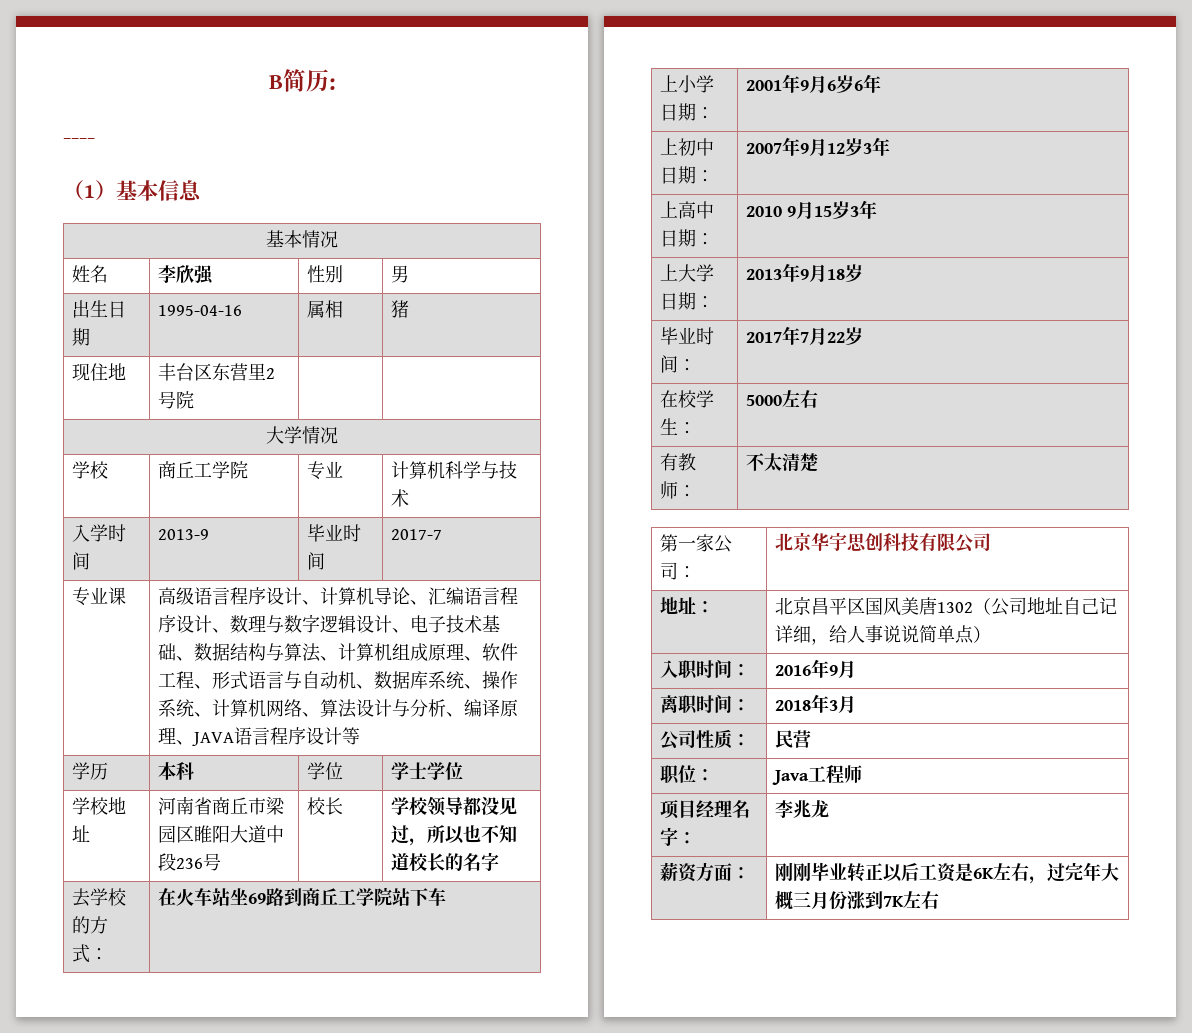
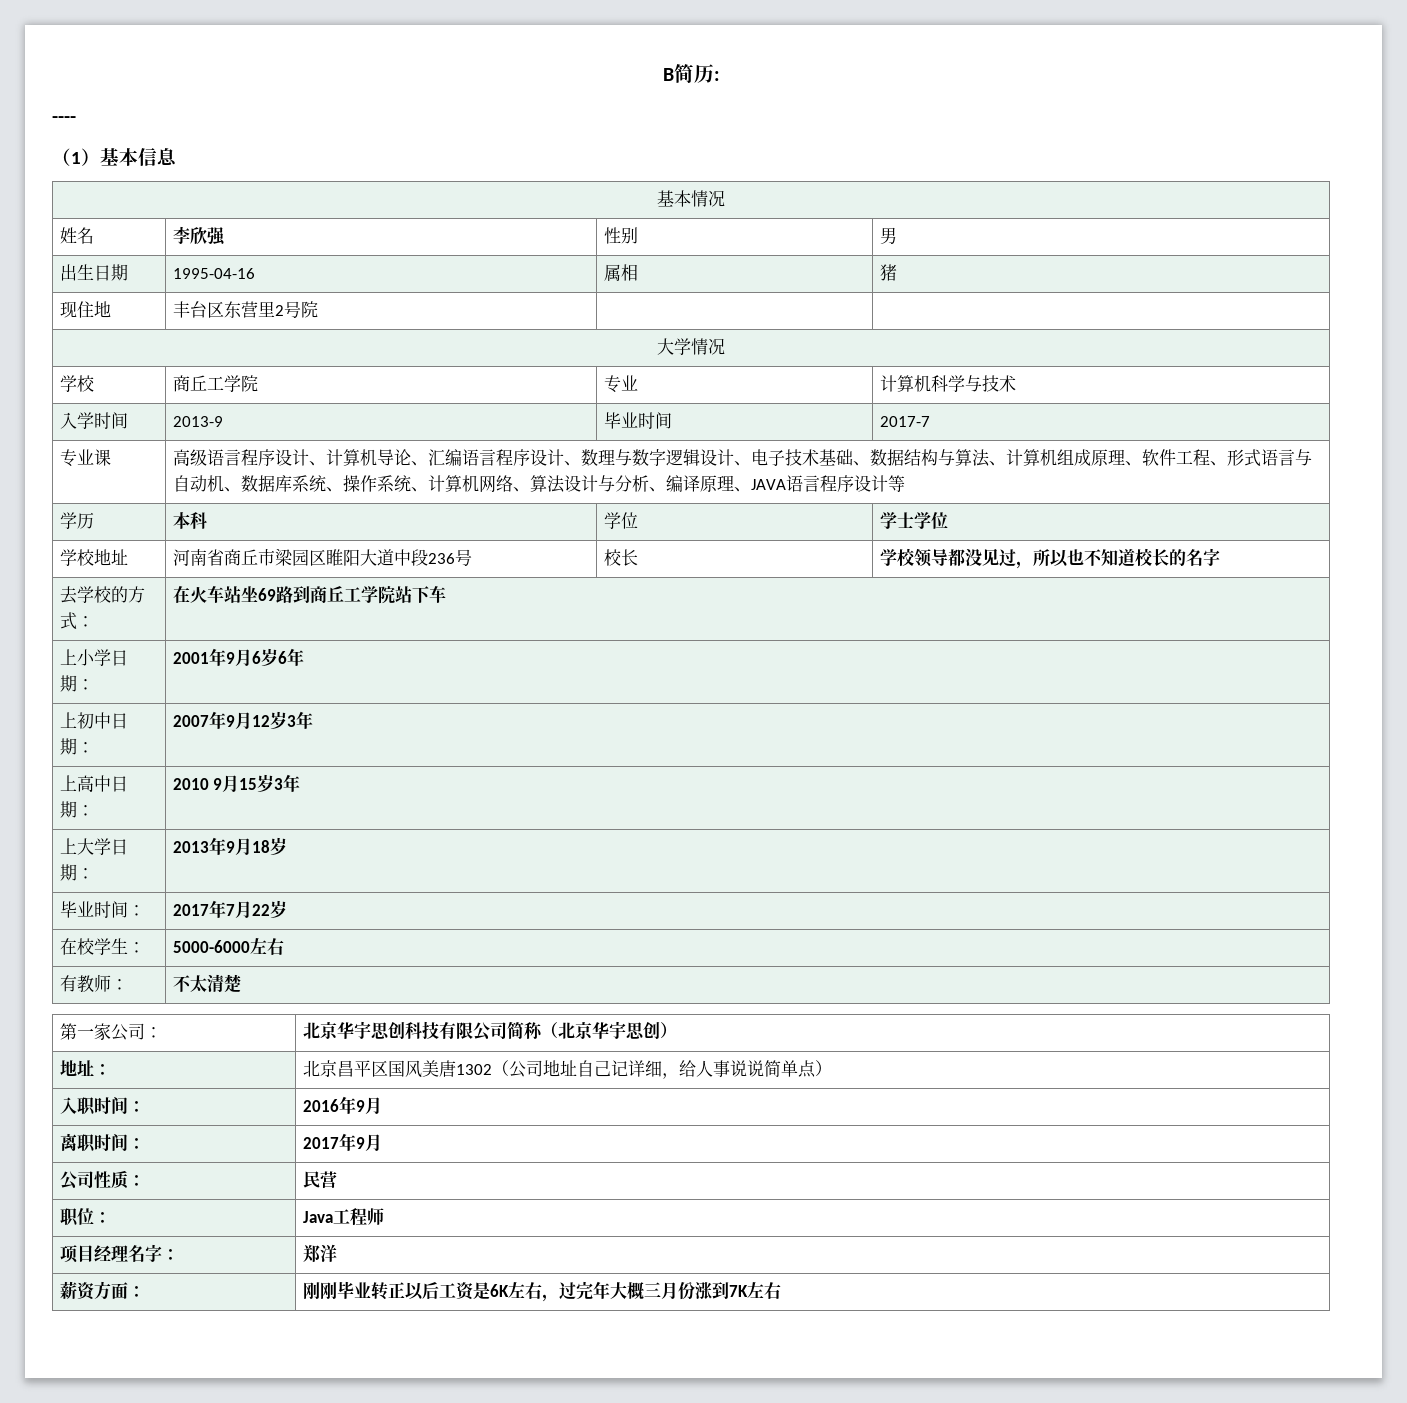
[745,395,782,406] 5000 -> [172,940,250,953] 5000-6000
(991, 542) none -> [506,1021,677,1039] 简称（北京华宇思创）
[774,694,838,713] 2018年3 -> [302,1133,365,1151] 2017年9
[774,800,829,818] 李兆龙 -> [302,1244,337,1262] 郑洋

